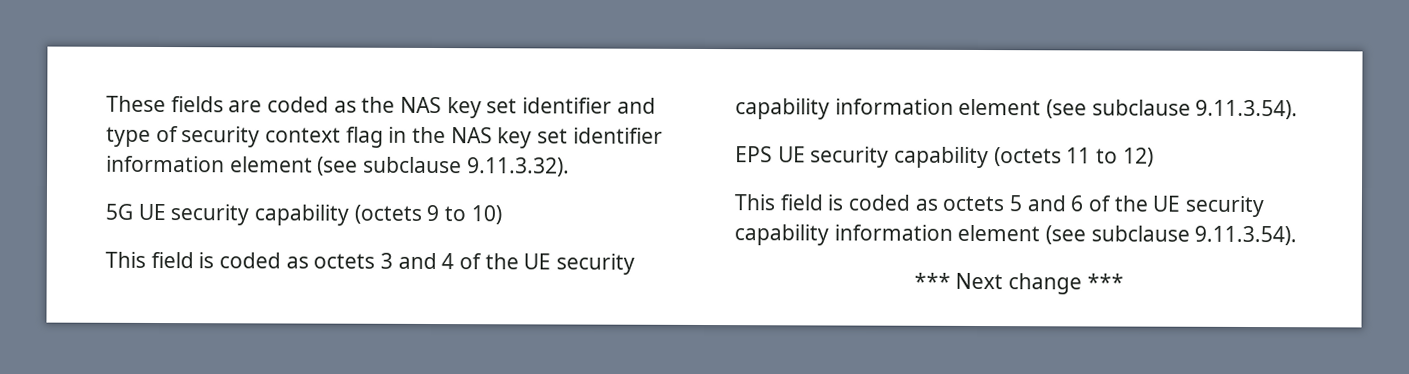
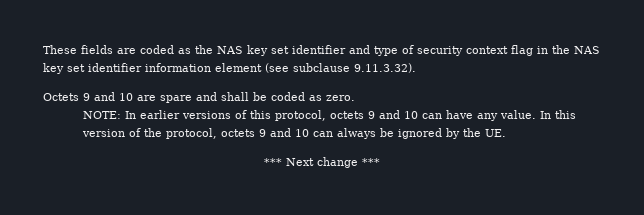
[105,203,502,226] [105,251,636,275] [735,98,1299,120] [735,146,1154,169] [734,194,1265,218] [734,224,1298,246] 5G UE security capability (octets 9 to 10) // This field is coded as octets 3 and 4 of the UE security capability information element (see subclause 9.11.3.54). // EPS UE security capability (octets 11 to 12) // This field is coded as octets 5 and 6 of the UE security capability information element (see subclause 9.11.3.54). -> [43,92,355,103] [83,110,577,121] [82,128,507,139] Octets 9 and 10 are spare and shall be coded as zero. // NOTE: In earlier versions of this protocol, octets 9 and 10 can have any value. In this version of the protocol, octets 9 and 10 can always be ignored by the UE.

